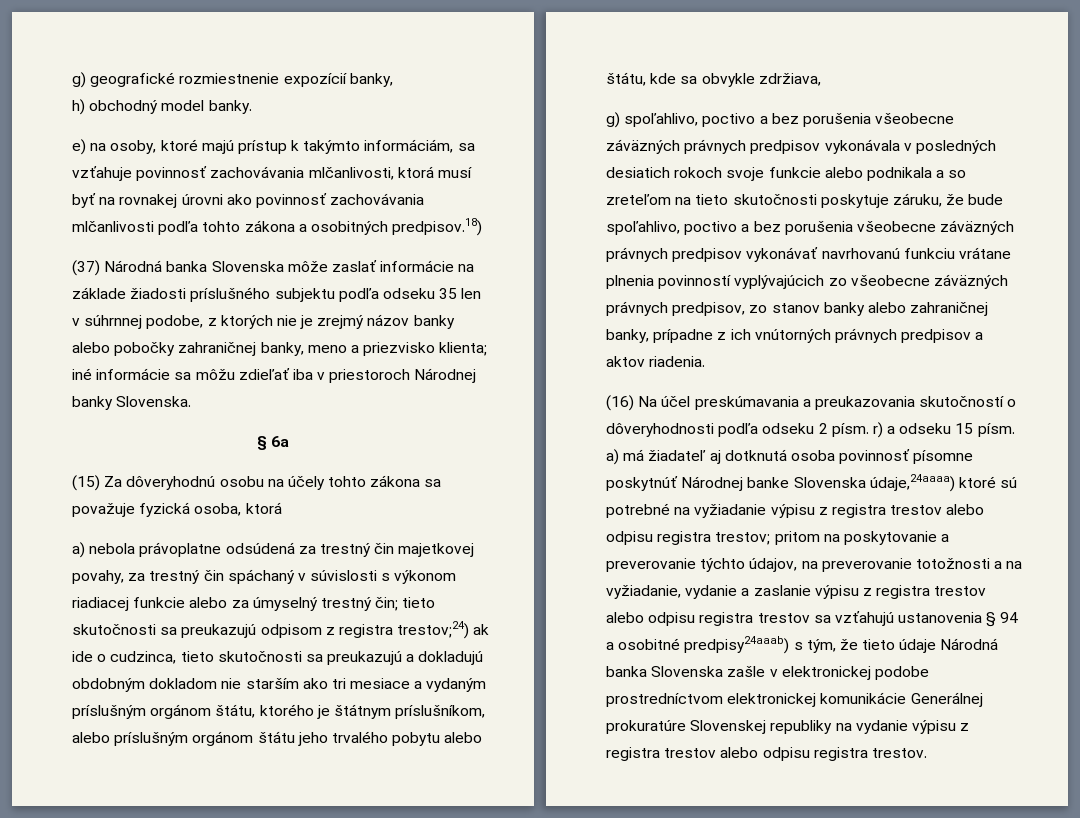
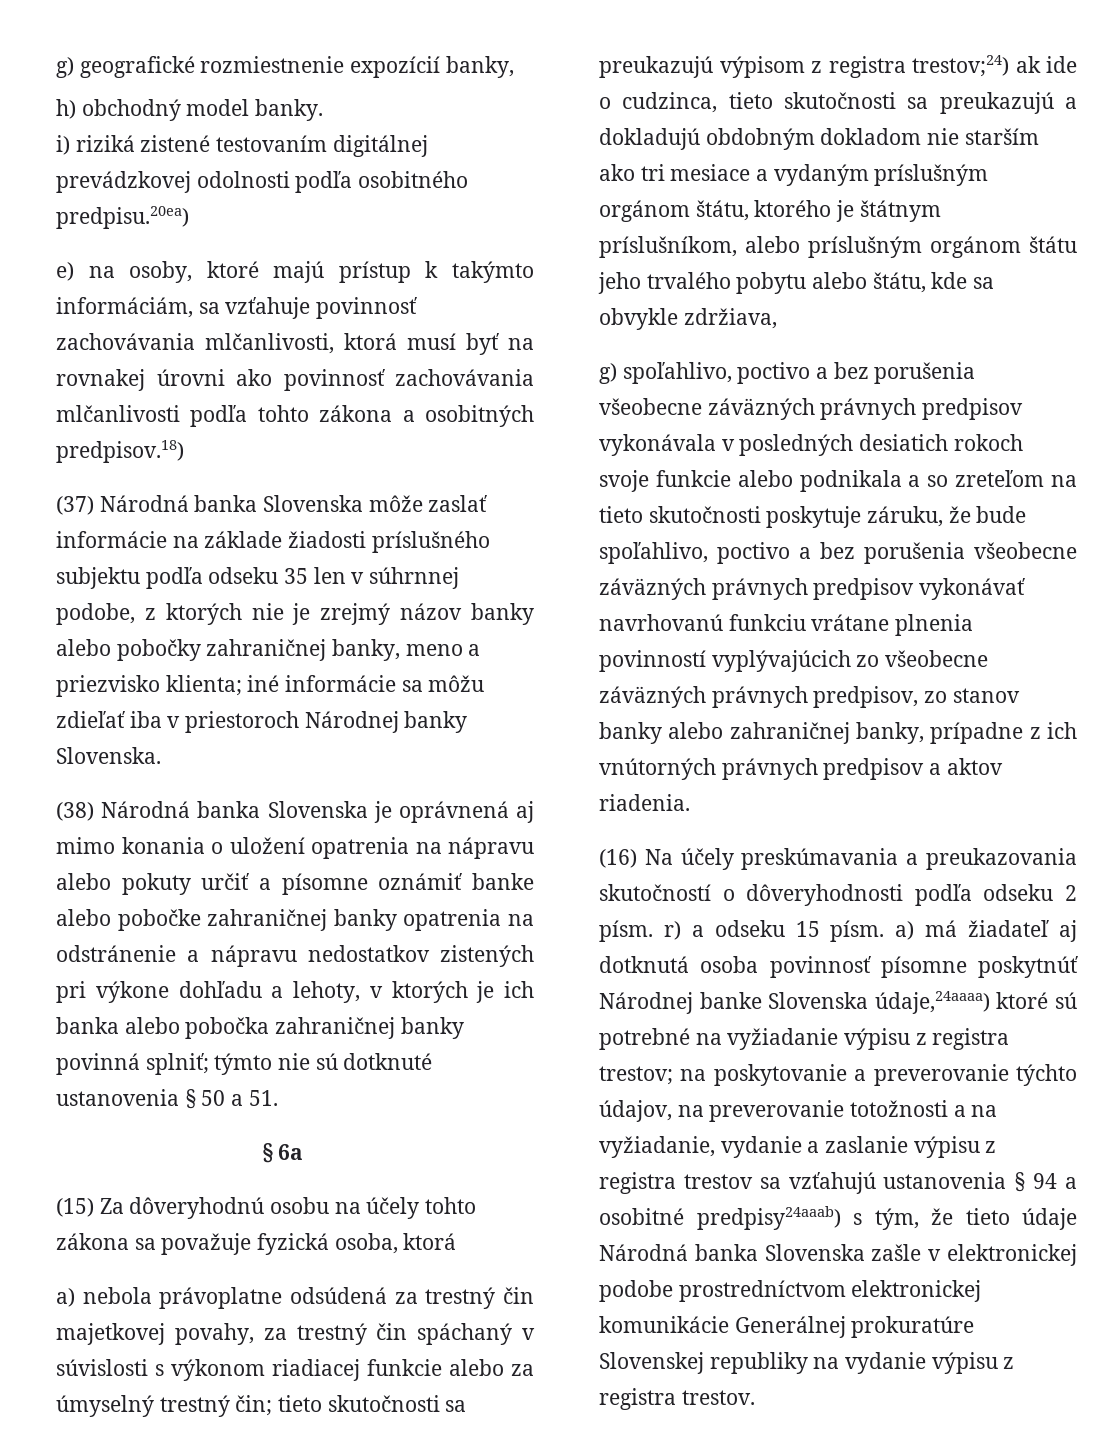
(252, 107) none -> [56,135,428,157] [56,171,469,193] [56,206,190,229] // i) riziká zistené testovaním digitálnej prevádzkovej odolnosti podľa osobitného predpisu.20ea)
(192, 401) none -> [56,801,534,823] [56,837,534,859] [56,873,534,895] [56,909,534,931] [56,945,534,967] [56,981,534,1003] [56,1017,464,1039] [56,1053,433,1075] [56,1089,278,1109] // (38) Národná banka Slovenska je oprávnená aj mimo konania o uložení opatrenia na nápravu alebo pokuty určiť a písomne oznámiť banke alebo pobočke zahraničnej banky opatrenia na odstránenie a nápravu nedostatkov zistených pri výkone dohľadu a lehoty, v ktorých je ich banka alebo pobočka zahraničnej banky povinná splniť; týmto nie sú dotknuté ustanovenia § 50 a 51.
[260,624,322,638] odpisom -> [719,56,805,78] výpisom
[661,396,691,407] účel -> [680,848,734,870] účely
[890,504,985,515] [605,531,820,545] trestov alebo odpisu registra trestov; pritom -> [599,1066,674,1085] trestov;
[605,612,810,626] alebo odpisu registra trestov -> (753, 1181) none
[664,747,868,761] trestov alebo odpisu registra -> (677, 1399) none

